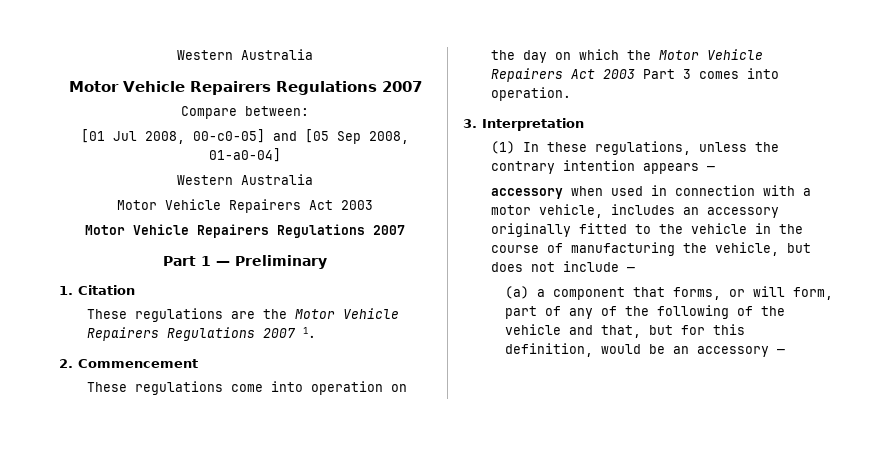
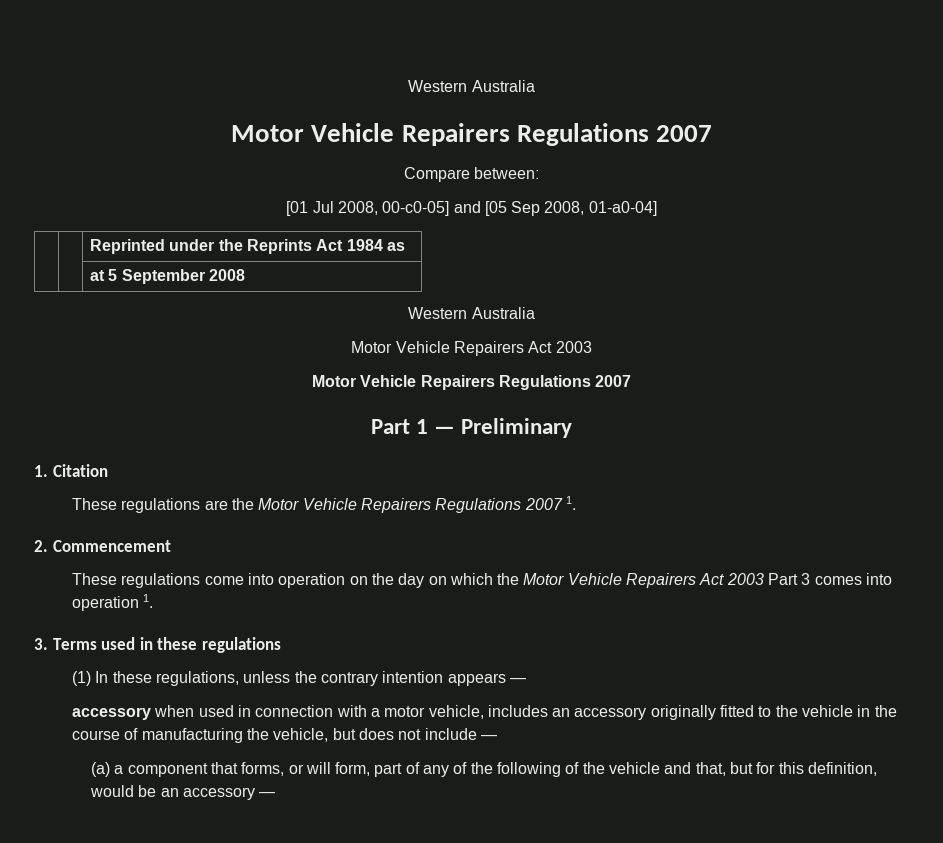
(281, 155) none -> [90,239,405,254] [90,269,246,284] // | | Reprinted under the Reprints Act 1984 as // | | at 5 September 2008
[490,87,571,101] operation. -> [71,594,154,611] operation 1.
[482,118,584,131] Interpretation -> [52,637,281,653] Terms used in these regulations

